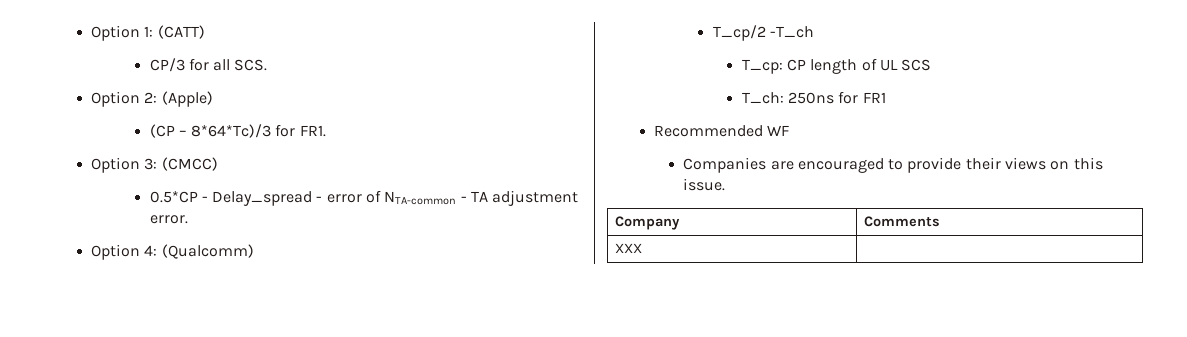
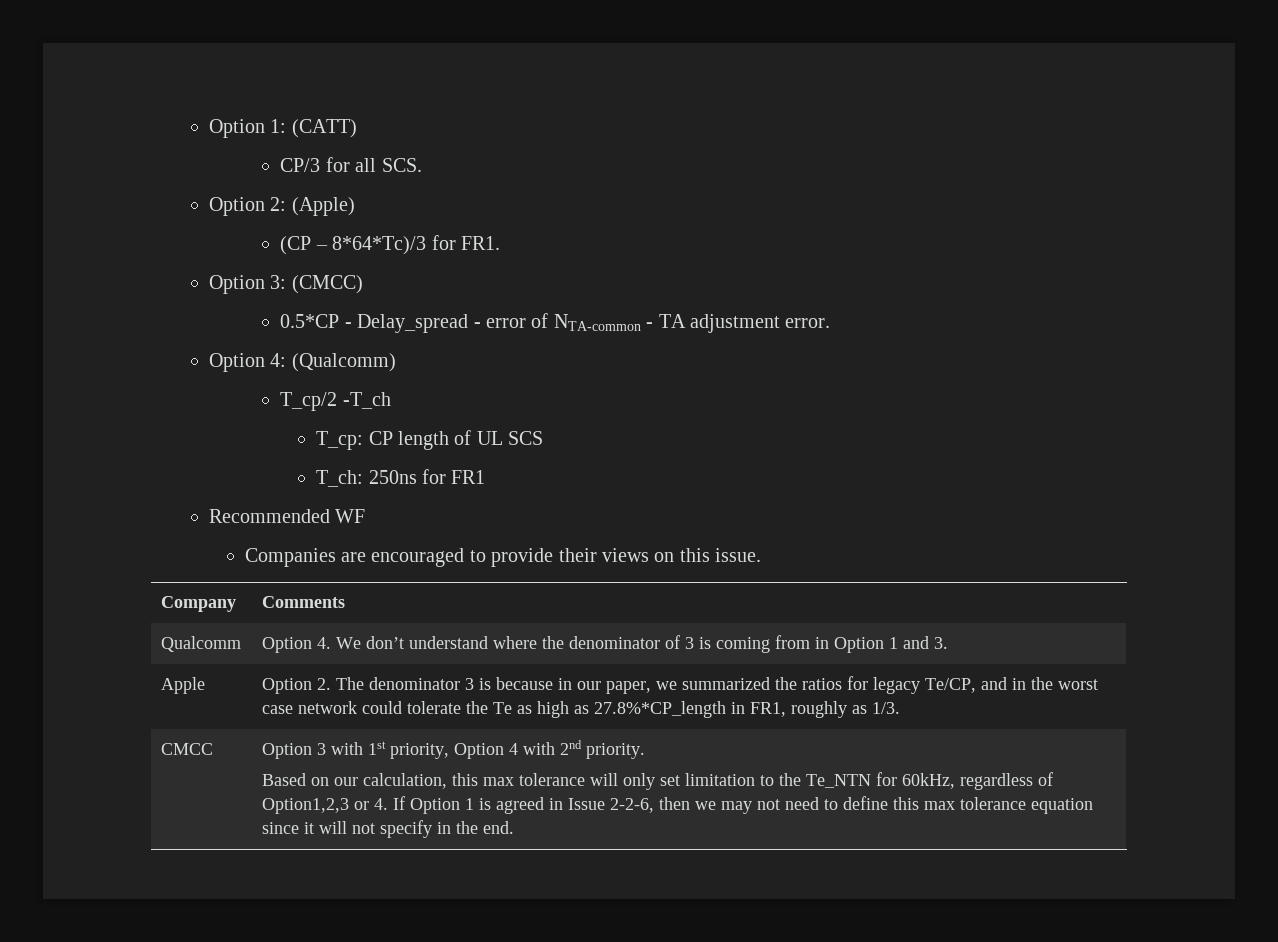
[615,243,643,253] XXX | -> [161,636,242,652] [262,635,949,653] [161,677,206,694] [262,676,1099,694] [262,701,901,718] [161,743,214,755] [262,740,646,759] [262,772,1054,790] [262,796,1094,814] [262,820,515,838] Qualcomm | Option 4. We don’t understand where the denominator of 3 is coming from in Option 1 and 3. // Apple | Option 2. The denominator 3 is because in our paper, we summarized the ratios for legacy Te/CP, and in the worst case network could tolerate the Te as high as 27.8%*CP_length in FR1, roughly as 1/3. // CMCC | Option 3 with 1st priority, Option 4 with 2nd priority. // Based on our calculation, this max tolerance will only set limitation to the Te_NTN for 60kHz, regardless of Option1,2,3 or 4. If Option 1 is agreed in Issue 2-2-6, then we may not need to define this max tolerance equation since it will not specify in the end.

